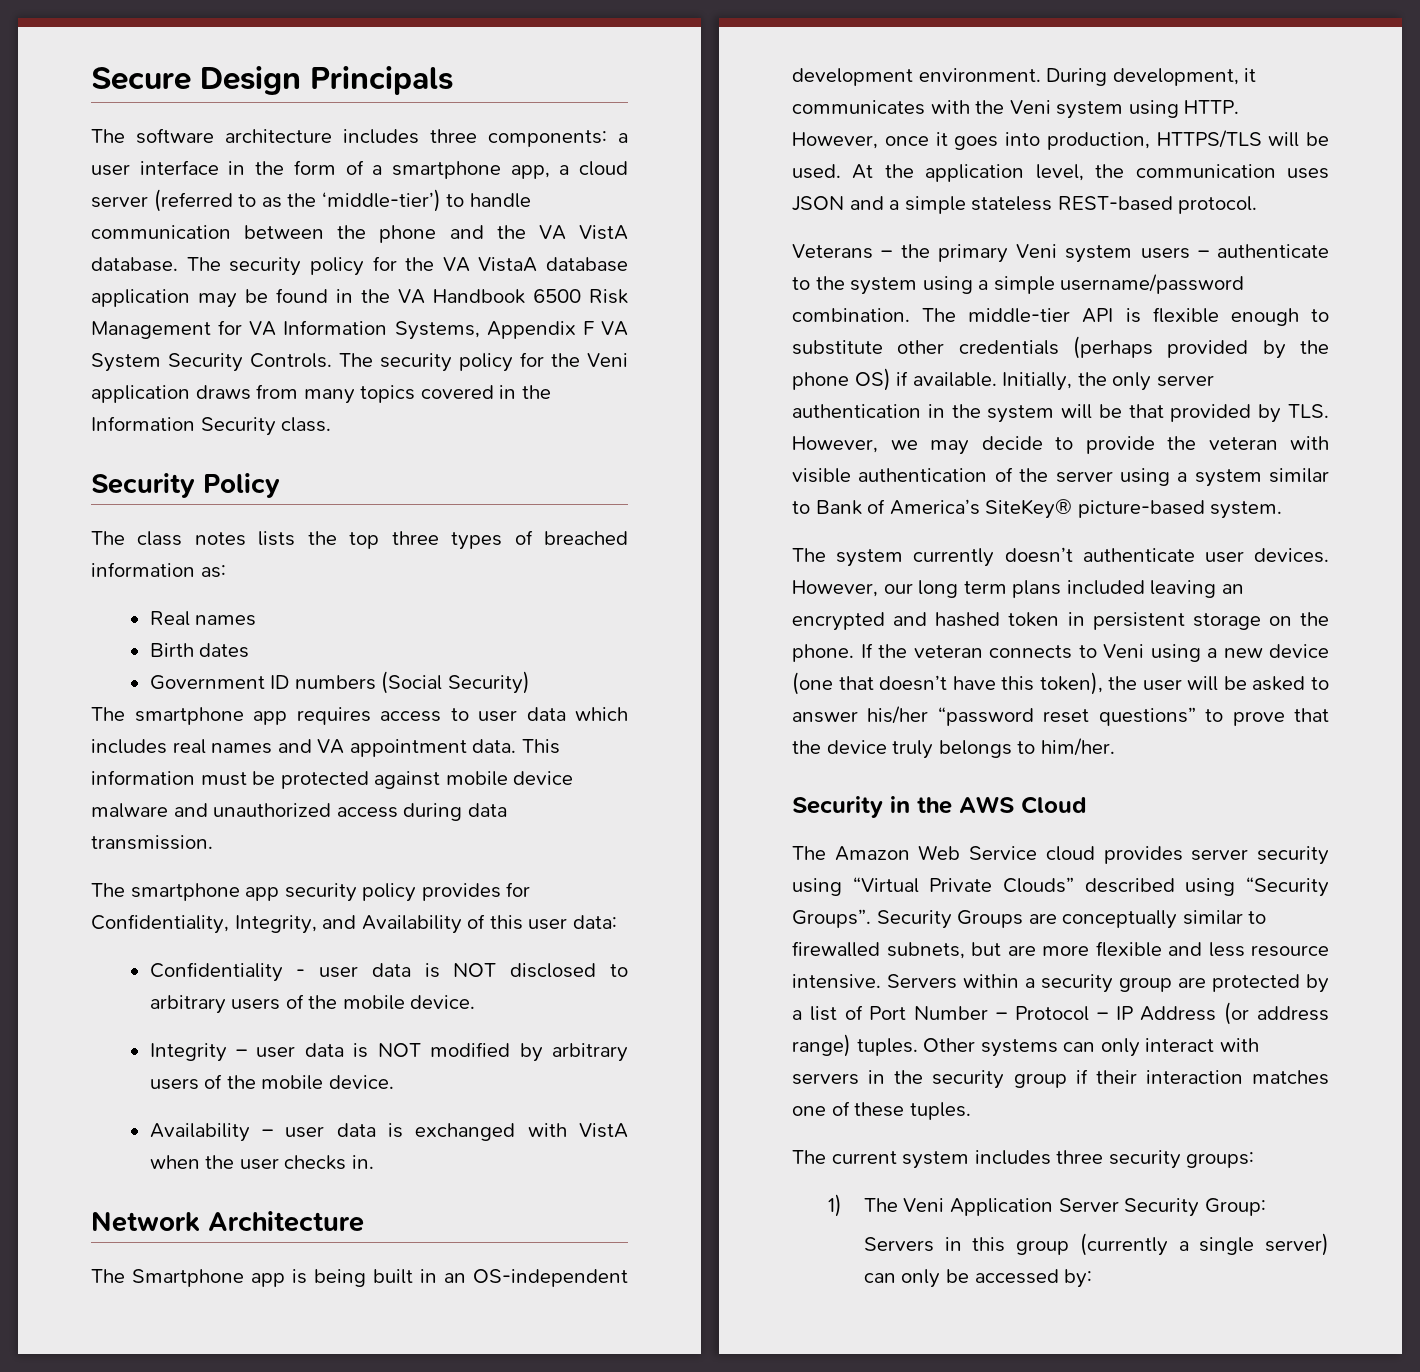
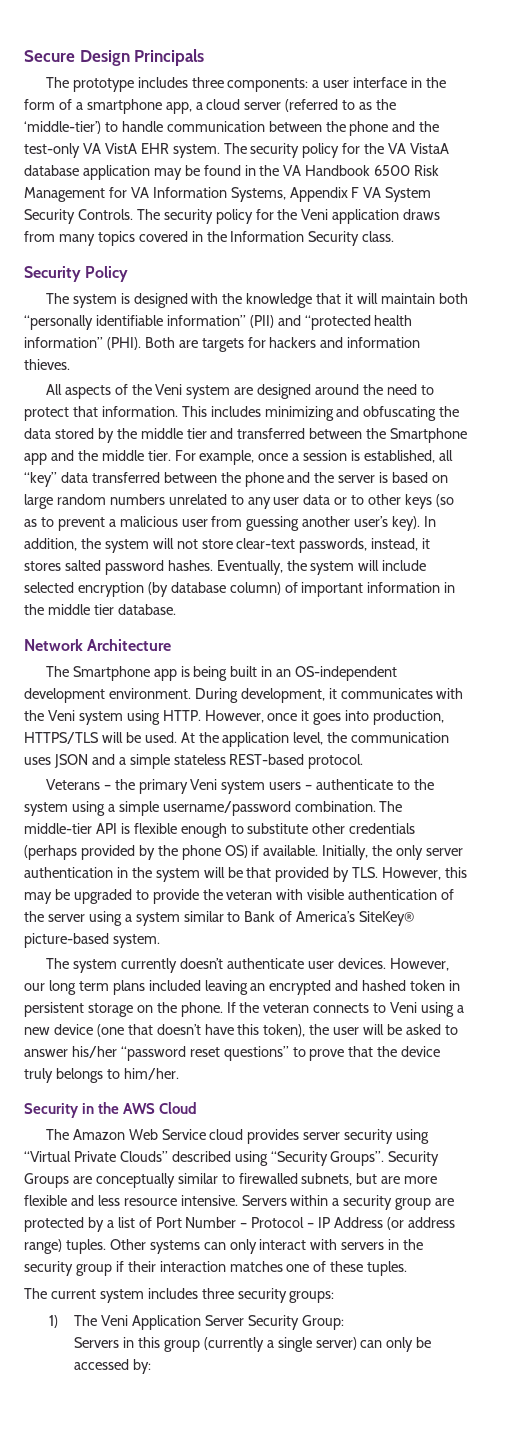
[136,128,332,144] software architecture -> [72,78,134,92] prototype
(526, 232) none -> [24,143,80,158] test-only
[91,257,178,272] database. -> [140,143,220,158] EHR system.
[137,530,628,550] [91,562,226,578] [149,611,257,626] [149,643,250,658] [149,671,530,694] [91,707,628,725] [91,739,560,757] [91,770,574,789] [91,803,507,821] [91,835,213,850] [91,882,531,902] [91,914,617,934] [149,962,629,982] [149,994,476,1014] [149,1042,629,1062] [149,1074,394,1090] [149,1123,628,1142] [149,1155,374,1170] class notes lists the top three types of breached information as: // Real names // Birth dates // Government ID numbers (Social Security) // The smartphone app requires access to user data which includes real names and VA appointment data. This information must be protected against mobile device malware and unauthorized access during data transmission. // The smartphone app security policy provides for Confidentiality, Integrity, and Availability of this user data: // Confidentiality - user data is NOT disclosed to arbitrary users of the mobile device. // Integrity – user data is NOT modified by arbitrary users of the mobile device. // Availability – user data is exchanged with VistA when the user checks in. -> [72,293,468,308] [24,315,413,330] [24,337,421,352] [24,359,70,370] [45,384,434,399] [24,406,460,421] [24,428,468,443] [24,450,453,465] [24,472,449,487] [24,494,454,509] [24,516,437,531] [24,538,431,553] [24,560,427,575] [24,582,456,597] [24,604,176,615] system is designed with the knowledge that it will maintain both “personally identifiable information” (PII) and “protected health information” (PHI). Both are targets for hackers and information thieves. // All aspects of the Veni system are designed around the need to protect that information. This includes minimizing and obfuscating the data stored by the middle tier and transferred between the Smartphone app and the middle tier. For example, once a session is established, all “key” data transferred between the phone and the server is based on large random numbers unrelated to any user data or to other keys (so as to prevent a malicious user from guessing another user’s key). In addition, the system will not store clear-text passwords, instead, it stores salted password hashes. Eventually, the system will include selected encryption (by database column) of important information in the middle tier database.
[890,436,1043,455] we may decide -> [445,867,468,878] [24,889,132,904] this may be upgraded

